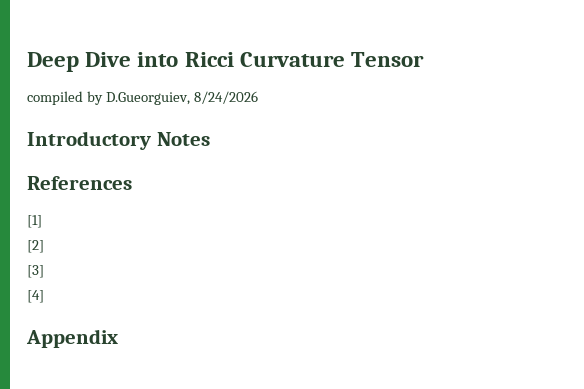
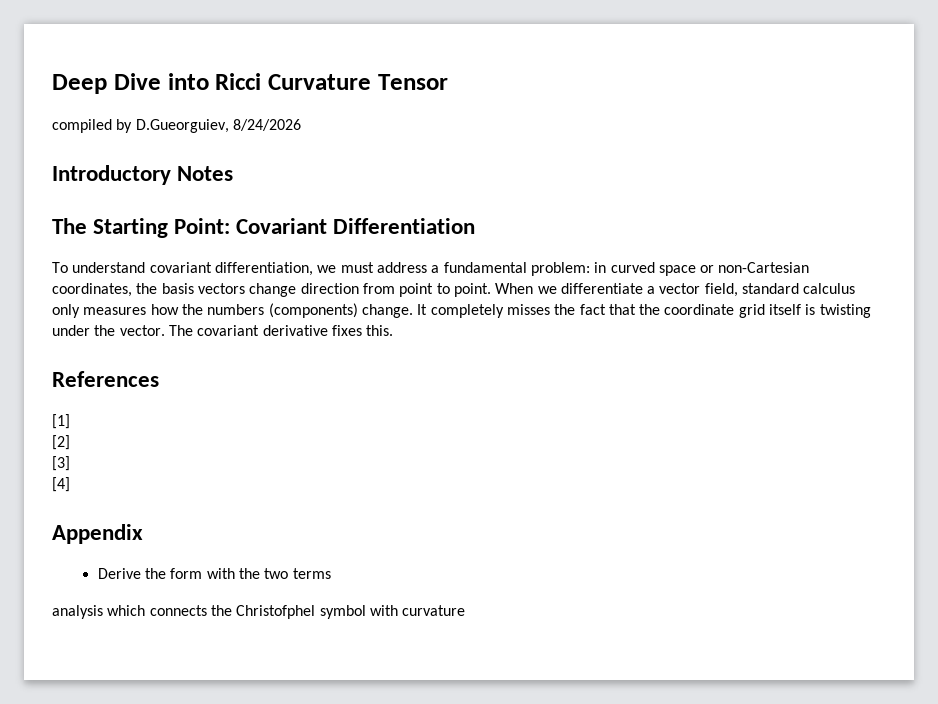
(210, 139) none -> [52,218,476,238] [52,262,810,276] [52,283,856,297] [52,303,871,318] [52,325,394,336] // The Starting Point: Covariant Differentiation // To understand covariant differentiation, we must address a fundamental problem: in curved space or non-Cartesian coordinates, the basis vectors change direction from point to point. When we differentiate a vector field, standard calculus only measures how the numbers (components) change. It completely misses the fact that the coordinate grid itself is twisting under the vector. The covariant derivative fixes this.
(118, 338) none -> [97,568,331,579] [52,605,466,619] // Derive the form with the two terms // analysis which connects the Christofphel symbol with curvature

